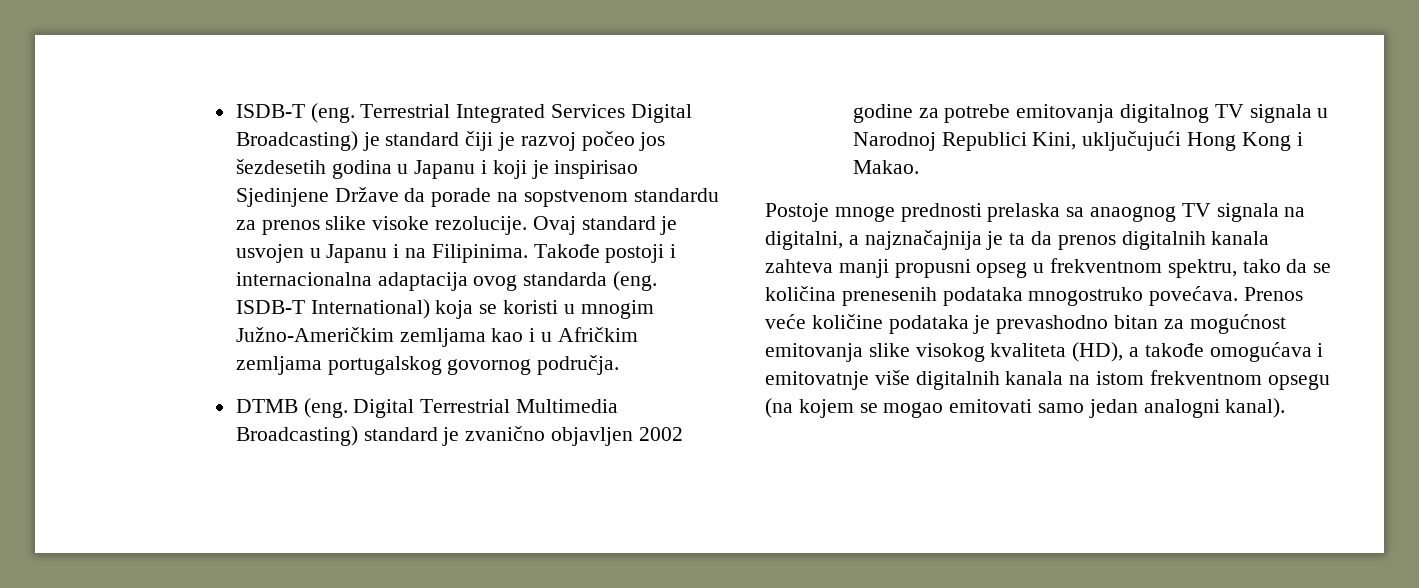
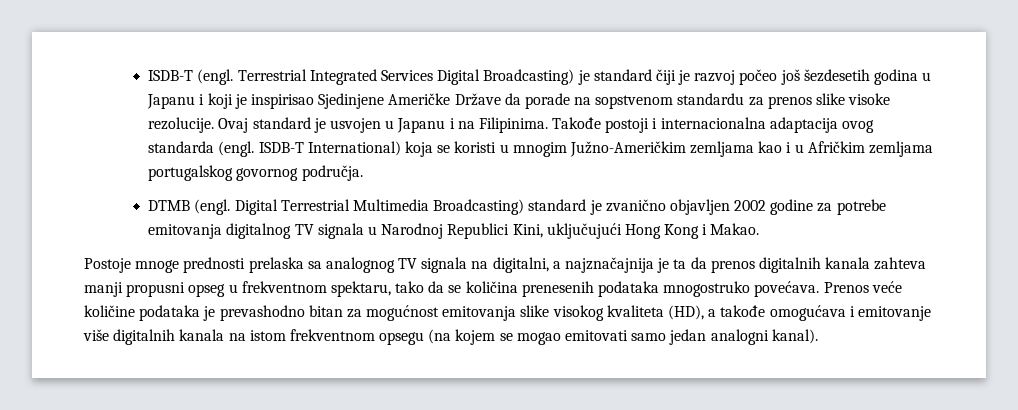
[235,103,355,123] ISDB-T (eng. -> [148,69,234,85] ISDB-T (engl.
[639,132,666,151] jos -> [780,69,800,85] još
(329, 197) none -> [388,93,451,105] Američke
[612,271,657,291] (eng. -> [218,141,255,157] (engl.
[303,398,348,418] (eng. -> [194,199,231,215] (engl.
[1090,206,1177,222] anaognog -> [325,257,395,273] analognog
[1167,259,1237,278] spektru, -> [330,281,391,297] spektaru,
[765,371,869,390] emitovatnje -> [857,306,931,321] emitovanje

